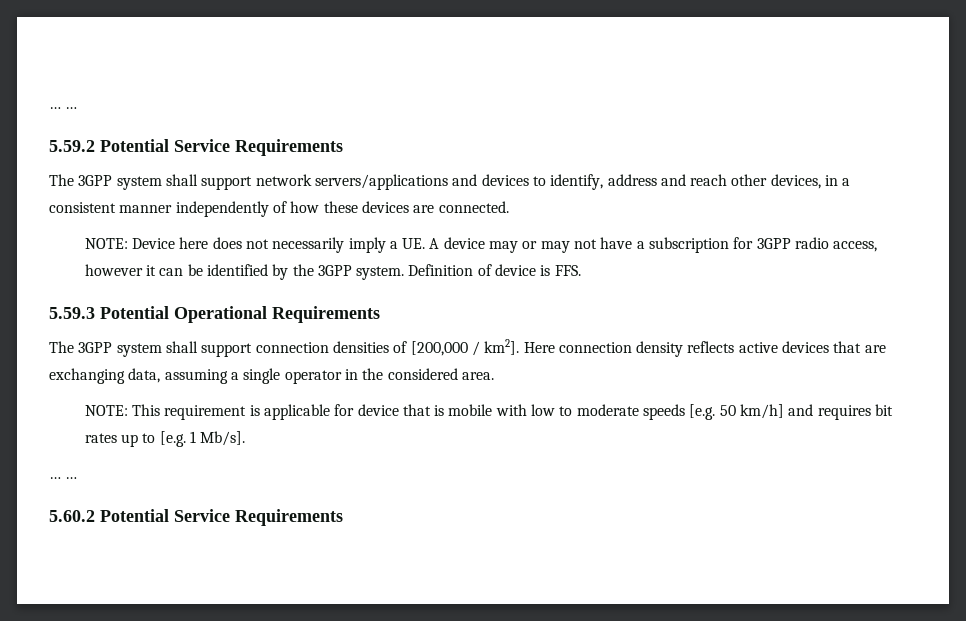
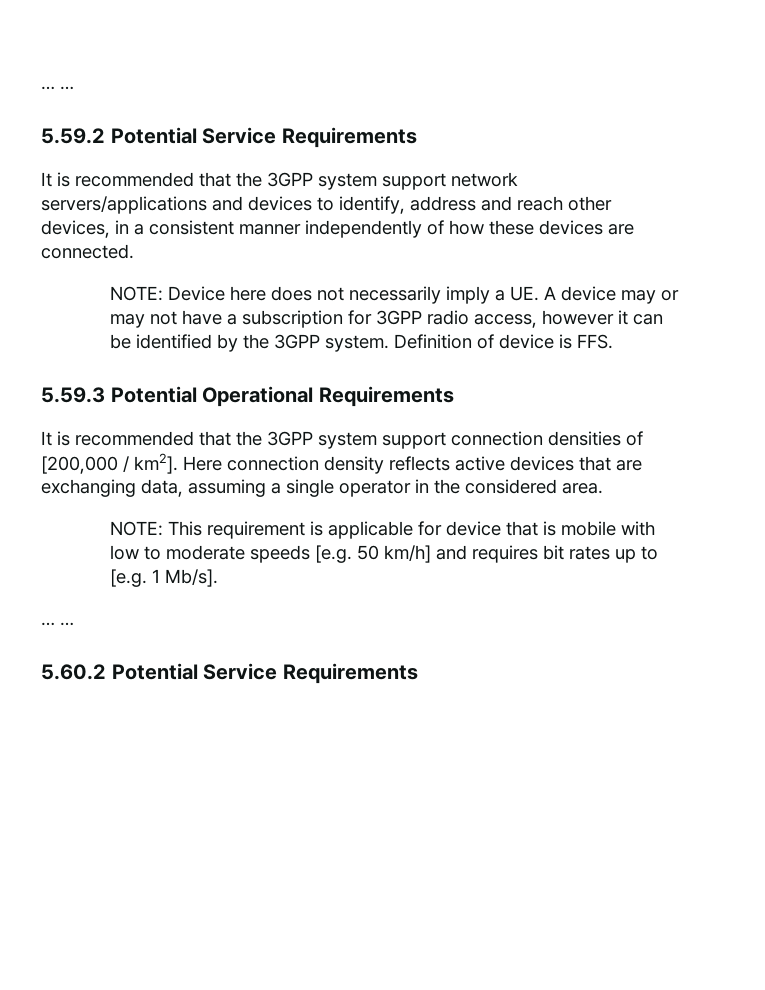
[49,174,198,190] The 3GPP system shall -> [41,172,377,190] It is recommended that the 3GPP system
[49,341,198,357] The 3GPP system shall -> [41,431,377,449] It is recommended that the 3GPP system

